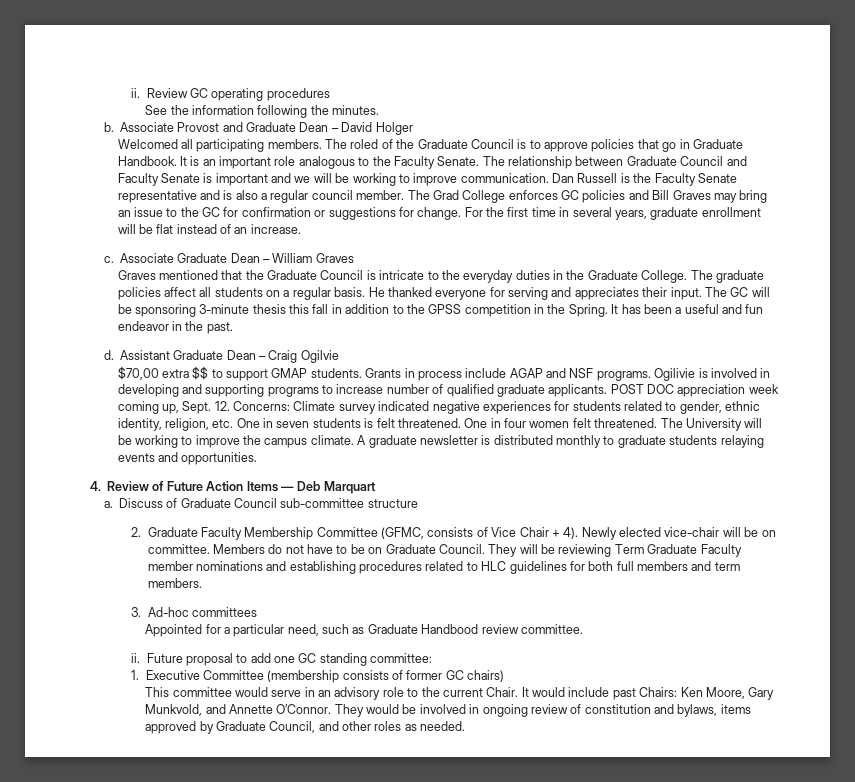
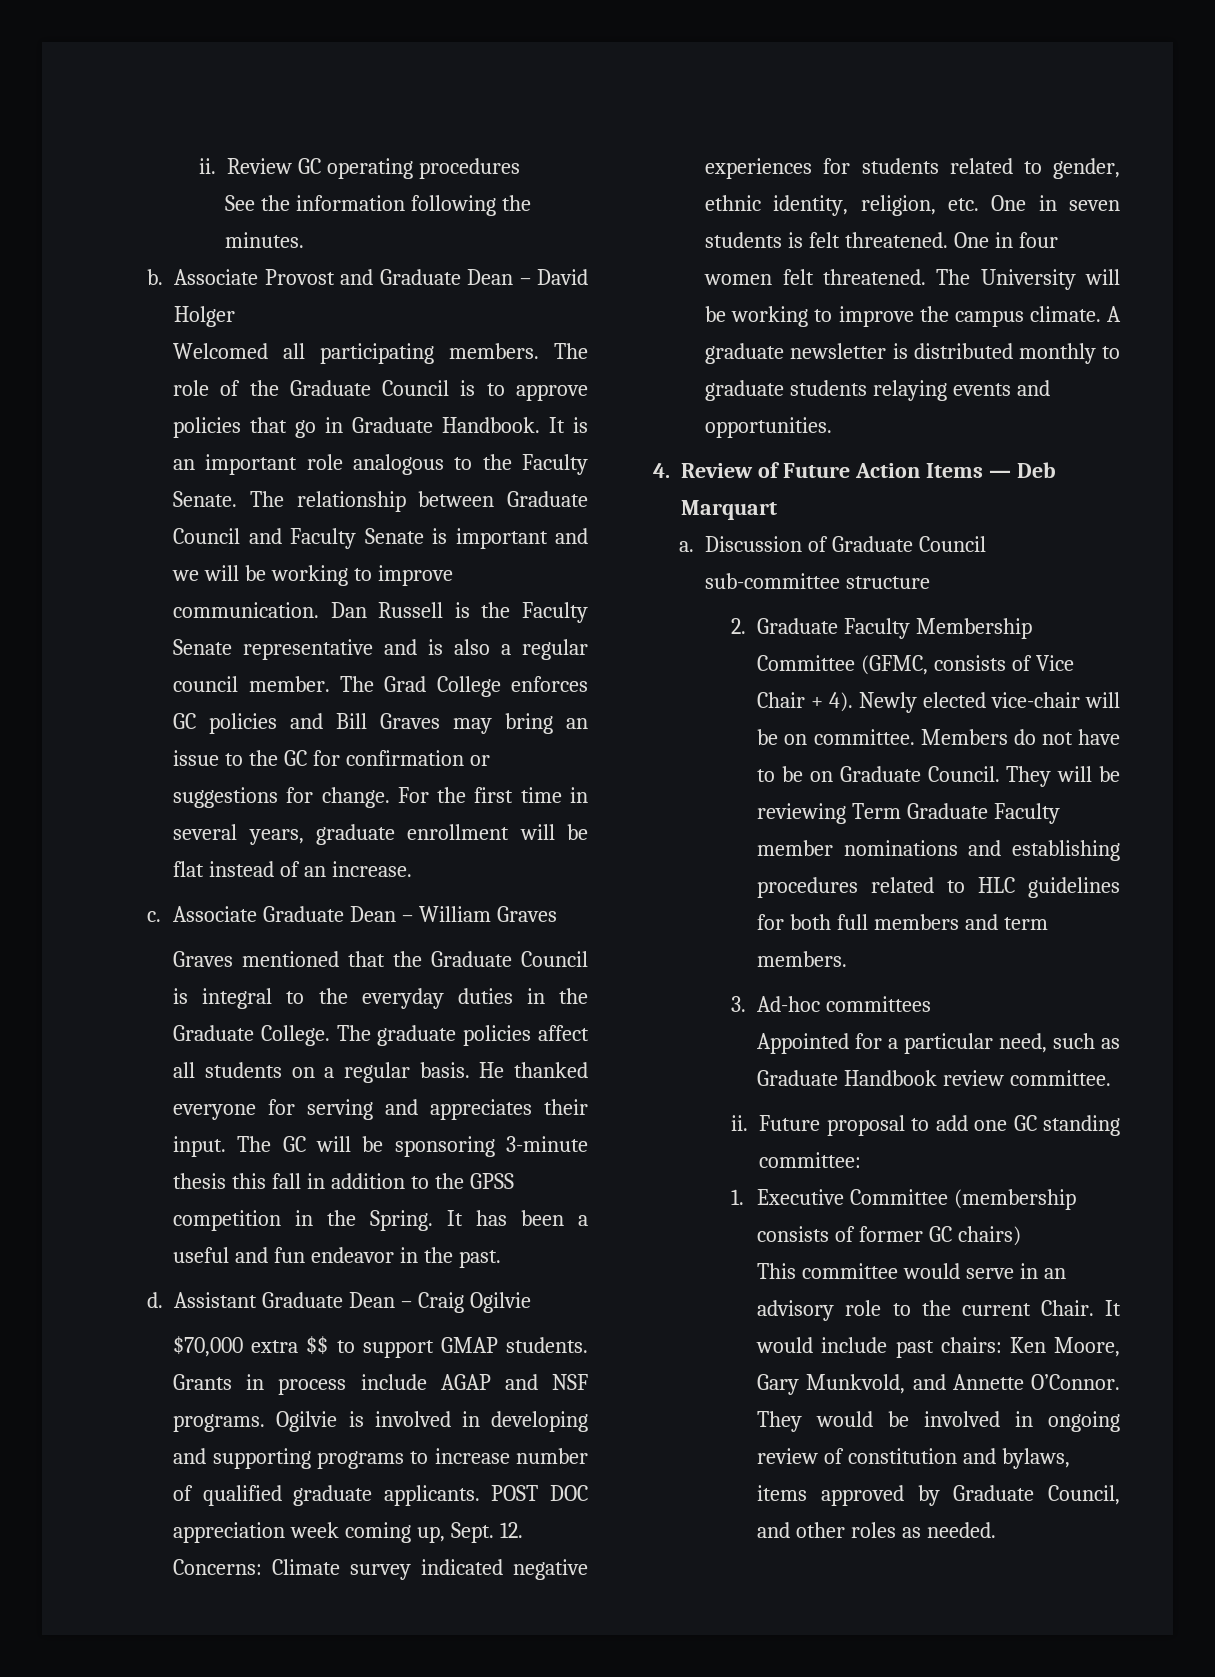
[350,139,379,149] roled -> [173,380,210,396] role
[379,270,425,280] intricate -> [202,988,273,1009] integral
[117,366,159,380] $70,00 -> [173,1336,244,1357] $70,000
[654,368,696,381] Ogilivie -> [276,1411,338,1432] Ogilvie
[118,498,163,508] Discuss -> [705,536,803,552] Discussion
[421,624,479,634] Handbood -> [844,1070,938,1086] Handbook
[639,687,678,697] Chairs: -> [940,1337,1002,1353] chairs:

